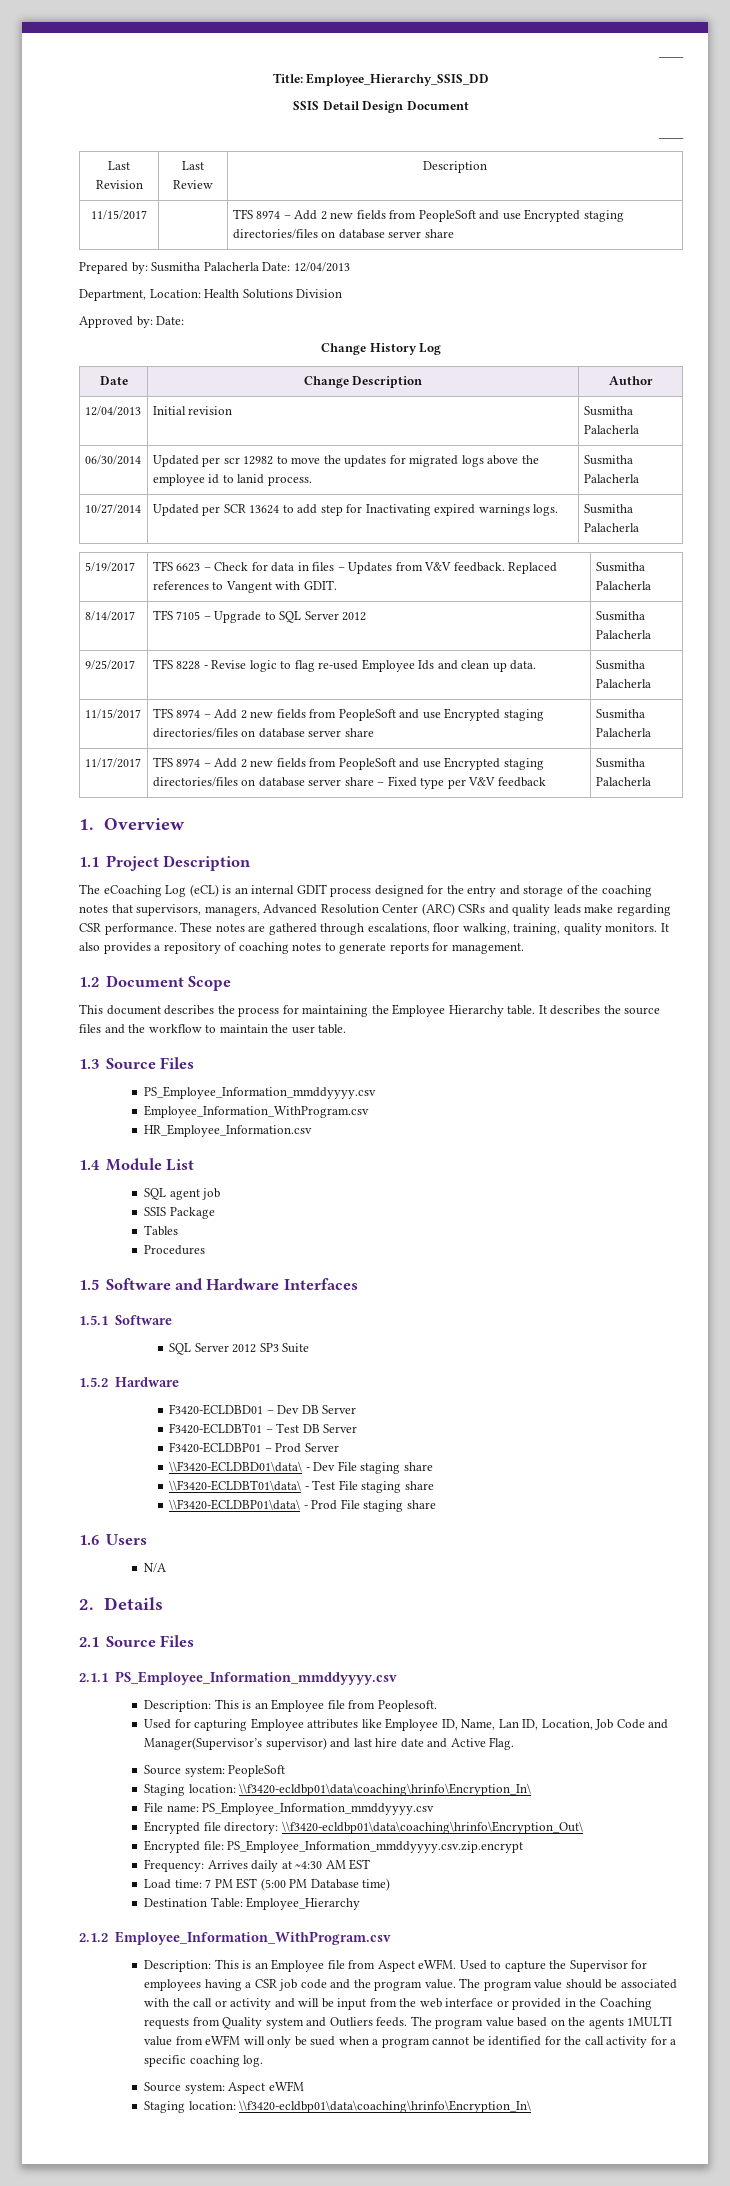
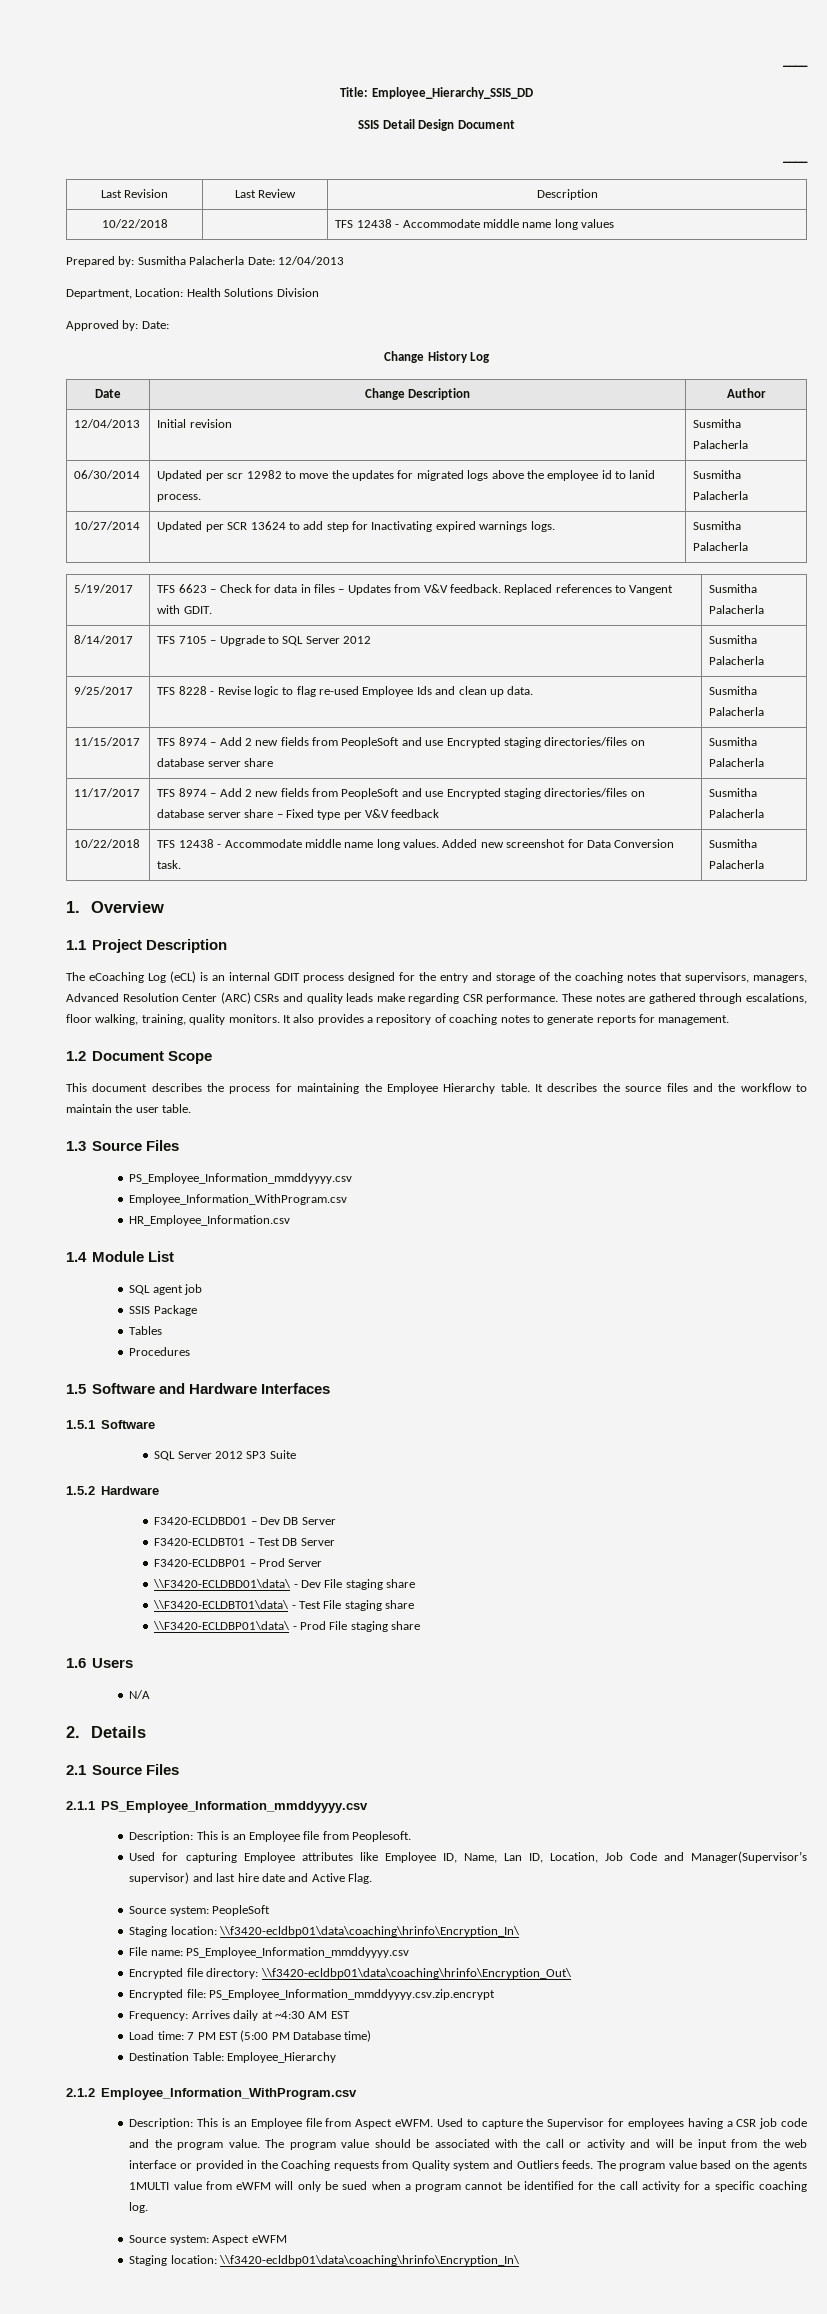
[91,210,147,220] [232,209,624,222] [232,229,454,239] 11/15/2017 | | TFS 8974 – Add 2 new fields from PeopleSoft and use Encrypted staging directories/files on database server share -> [101,219,168,228] [335,219,615,230] 10/22/2018 | | TFS 12438 - Accommodate middle name long values
(651, 781) none -> [74,839,141,848] [157,839,675,850] [157,860,182,869] [709,839,758,848] [709,860,765,869] // 10/22/2018 | TFS 12438 - Accommodate middle name long values. Added new screenshot for Data Conversion task. | Susmitha Palacherla

